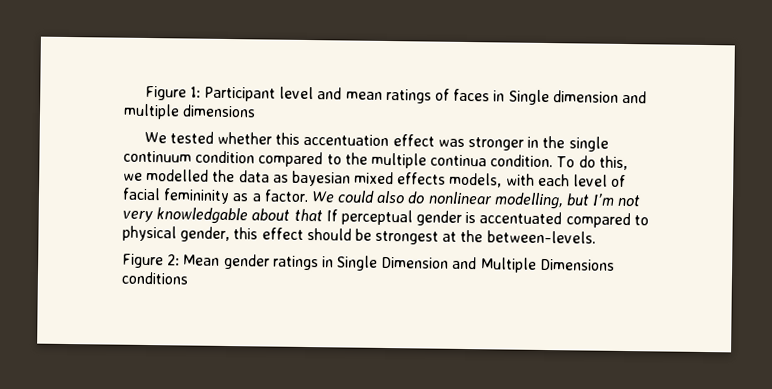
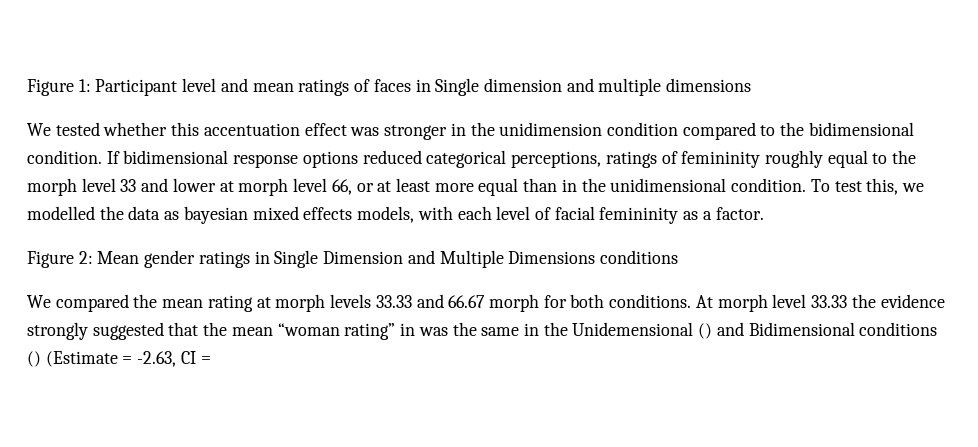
[568,136,609,152] [123,150,192,163] single continuum -> [499,122,603,136] unidimension
[370,152,488,169] multiple continua -> [808,122,914,136] [27,150,917,168] [27,178,727,196] bidimensional condition. If bidimensional response options reduced categorical perceptions, ratings of femininity roughly equal to the morph level 33 and lower at morph level 66, or at least more equal than in the unidimensional
[578,155,596,168] do -> [834,181,862,192] test
[310,190,642,210] [122,207,649,229] [122,225,596,245] We could also do nonlinear modelling, but I’m not very knowledgable about that If perceptual gender is accentuated compared to physical gender, this effect should be strongest at the between-levels. -> (764, 213) none
(189, 278) none -> [27,294,945,312] [27,322,938,340] [27,351,211,367] // We compared the mean rating at morph levels 33.33 and 66.67 morph for both conditions. At morph level 33.33 the evidence strongly suggested that the mean “woman rating” in was the same in the Unidemensional () and Bidimensional conditions () (Estimate = -2.63, CI =

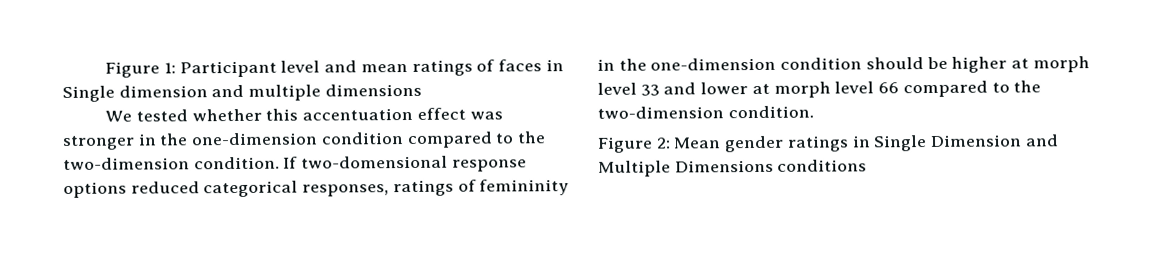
[499,122,603,136] unidimension -> [191,132,319,146] one-dimension
[808,122,914,136] bidimensional -> [63,157,190,170] two-dimension
[123,150,229,164] bidimensional -> [301,155,449,169] two-domensional
[511,151,602,168] perceptions, -> [302,184,390,197] responses,
[764,150,917,168] roughly equal to the -> [597,56,1030,73] in the one-dimension condition should be higher at
[331,178,924,196] [27,206,764,224] 66, or at least more equal than in the unidimensional condition. To test this, we modelled the data as bayesian mixed effects models, with each level of facial femininity as a factor. -> [878,80,1042,98] [597,105,814,119] 66 compared to the two-dimension condition.
[27,294,945,312] [27,322,938,340] [27,351,211,367] // We compared the mean rating at morph levels 33.33 and 66.67 morph for both conditions. At morph level 33.33 the evidence strongly suggested that the mean “woman rating” in was the same in the Unidemensional () and Bidimensional conditions () (Estimate = -2.63, CI = -> (868, 165) none

